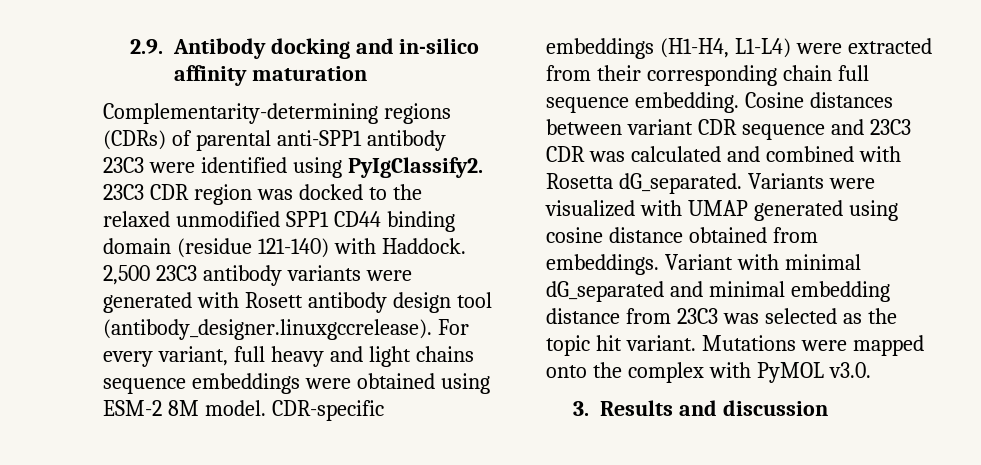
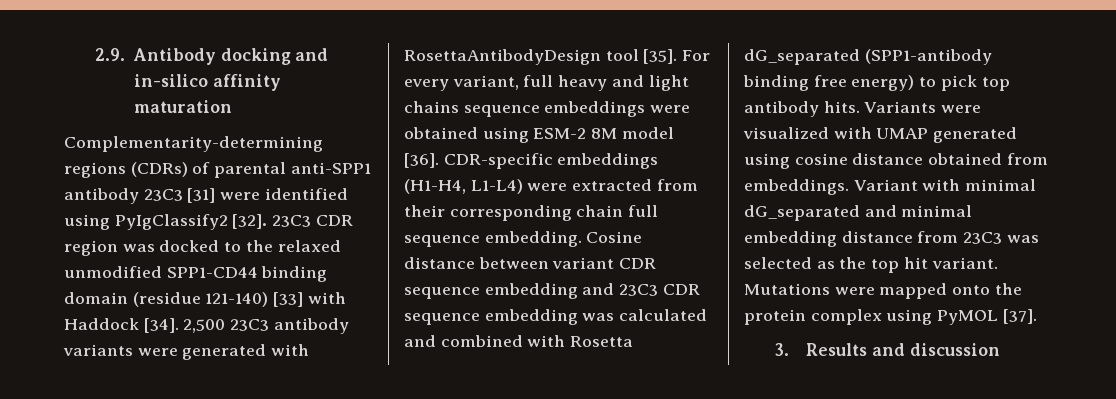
(144, 165) none -> [187,188,216,203] [31]
[347,157,483,178] PyIgClassify2. -> [114,214,268,230] PyIgClassify2 [32].
[285,211,381,227] SPP1 CD44 -> [166,267,258,278] SPP1-CD44
[333,238,466,254] with Haddock. -> [273,292,346,307] [64,318,179,333] [33] with Haddock [34].
[244,292,492,313] [103,319,432,340] Rosett antibody design tool (antibody_designer.linuxgccrelease). -> [404,49,678,65] RosettaAntibodyDesign tool [35].
[204,400,266,416] model. -> [621,127,674,139] [404,153,439,168] model [36].
[809,92,893,108] distances -> [404,257,475,269] distance
(825, 132) none -> [484,283,578,299] embedding
(585, 154) none -> [404,309,578,325] sequence embedding
[618,173,742,194] dG_separated. -> [744,49,992,65] [743,75,1010,91] [744,101,860,117] dG_separated (SPP1-antibody binding free energy) to pick top antibody hits.
[546,335,590,356] topic -> [871,259,900,273] top
[627,362,871,383] complex with PyMOL v3.0. -> [744,309,1037,325] protein complex using PyMOL [37].

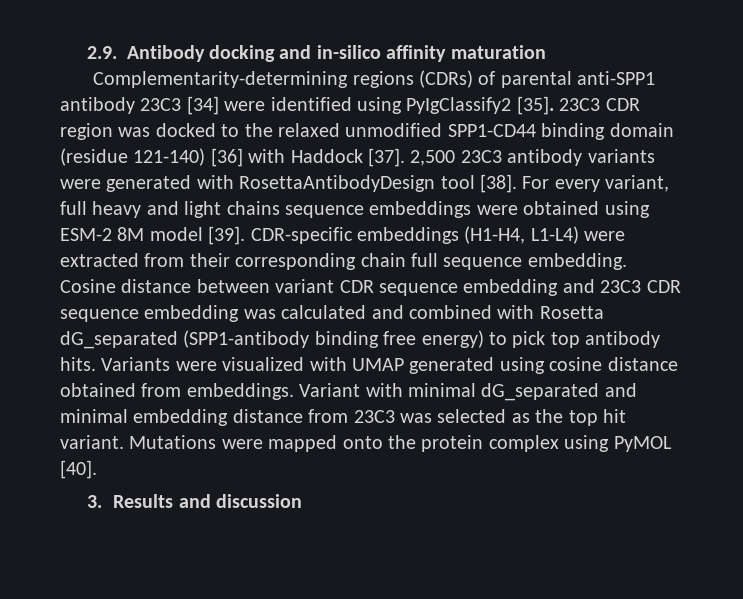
[187,188,216,203] [31] -> [186,96,219,115] [34]
[232,214,268,229] [32]. -> [516,96,554,115] [35].
[273,292,304,307] [33] -> [210,148,243,167] [36]
[143,318,179,333] [34]. -> [368,148,405,167] [37].
[643,49,678,64] [35]. -> [480,174,517,193] [38].
[404,153,439,168] [36]. -> [208,226,246,245] [39].
[1002,309,1037,324] [37]. -> [60,460,97,479] [40].

